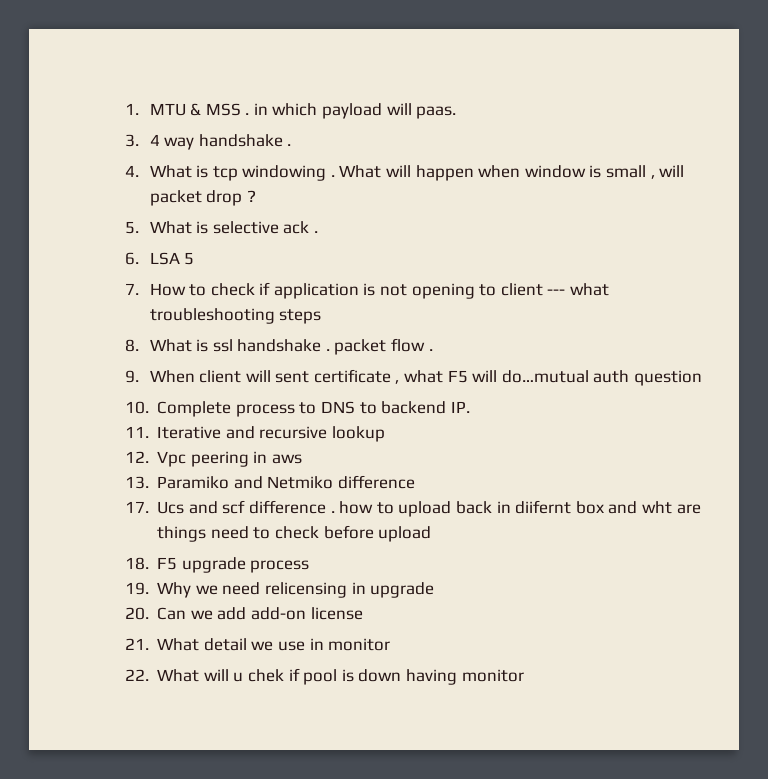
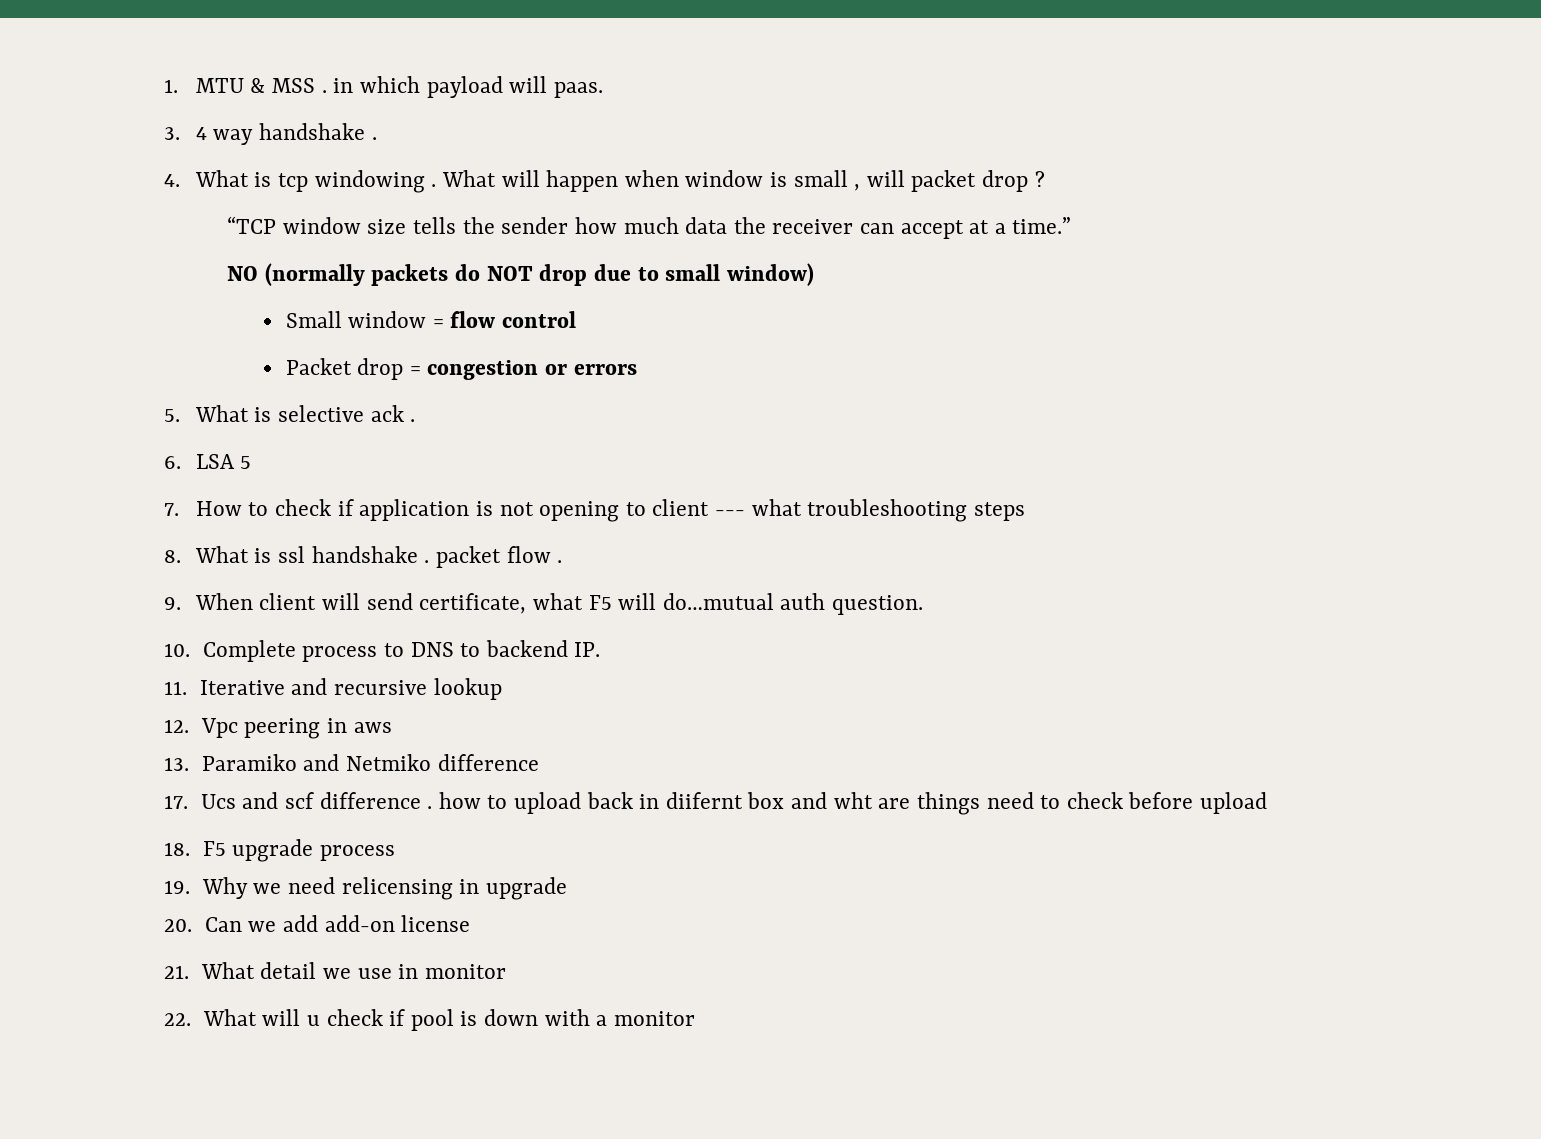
(256, 196) none -> [227,216,1072,239] [227,263,814,286] [285,311,577,328] [285,358,637,380] // “TCP window size tells the sender how much data the receiver can accept at a time.” // NO (normally packets do NOT drop due to small window) // Small window = flow control // Packet drop = congestion or errors
[275,369,400,384] sent certificate , -> [366,593,527,614] send certificate,
[634,370,703,386] question -> [831,595,923,615] question.
[248,669,285,682] chek -> [326,1009,383,1026] check
[405,669,457,685] having -> [544,1009,608,1026] with a

